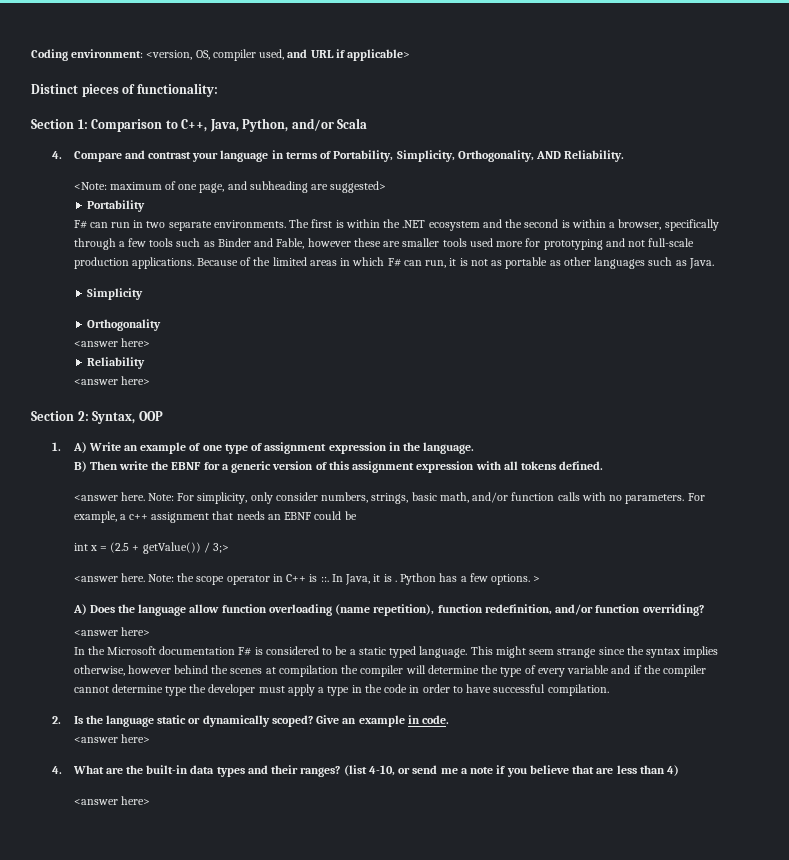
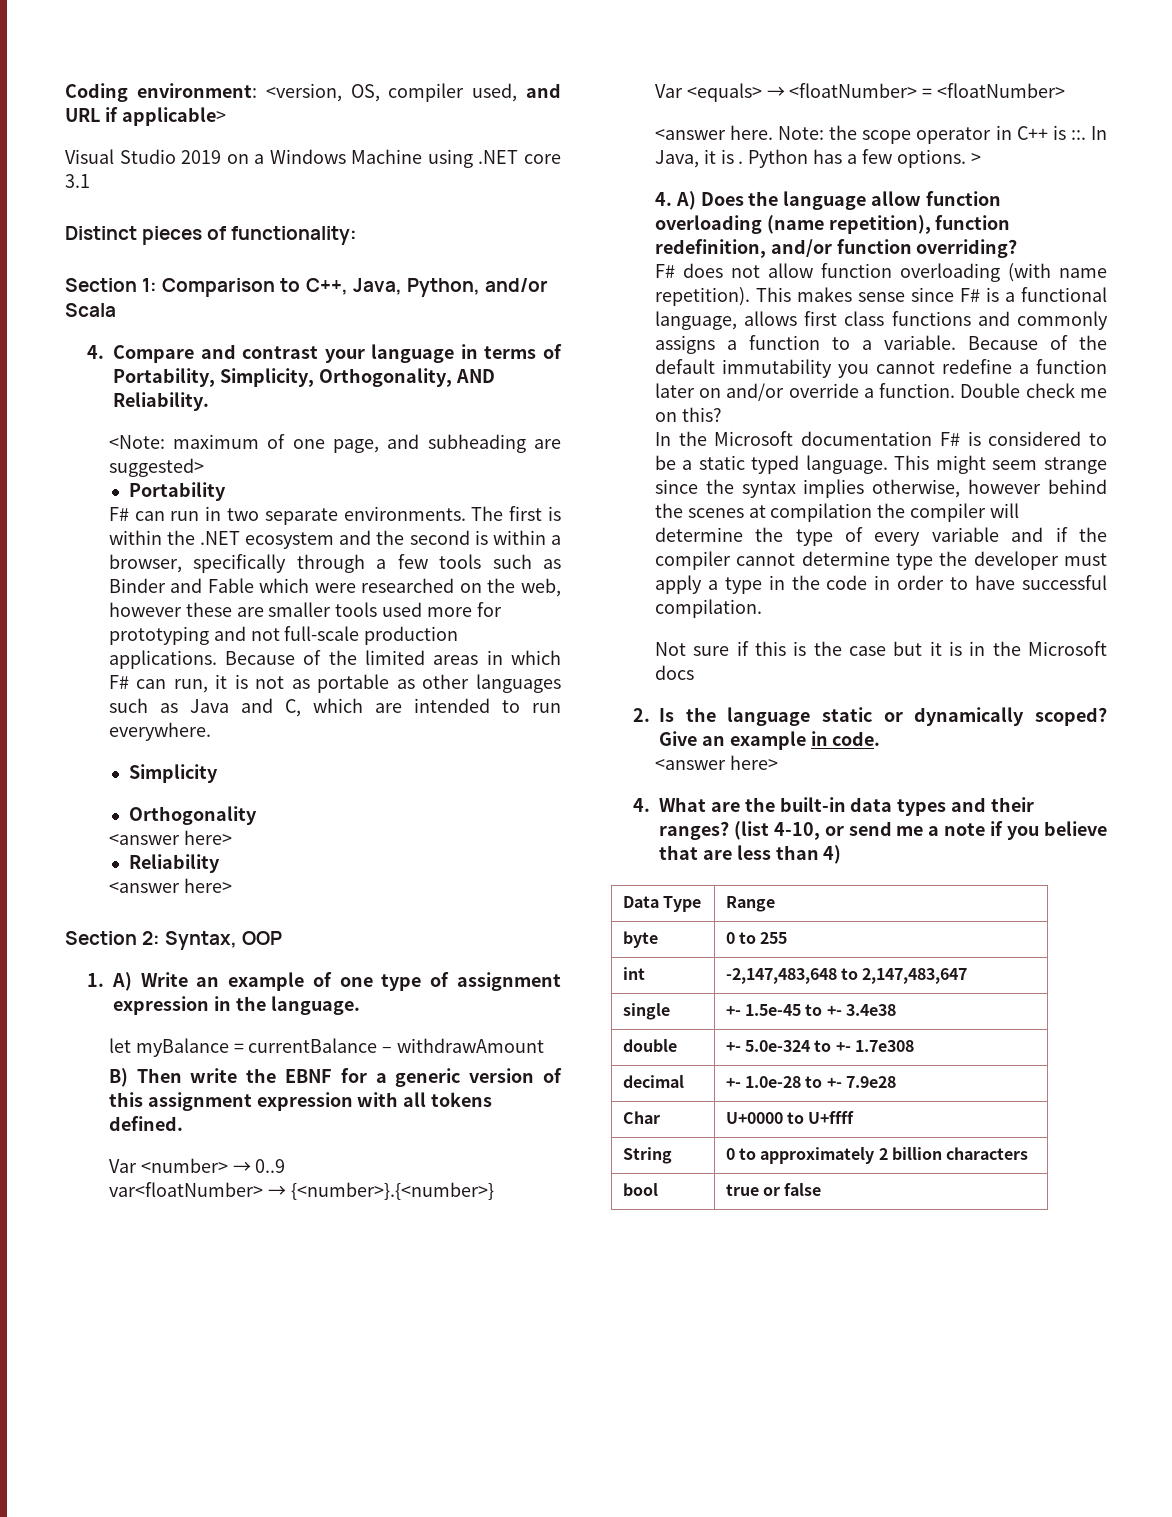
(411, 55) none -> [65,149,561,168] [65,174,90,188] // Visual Studio 2019 on a Windows Machine using .NET core 3.1
[276,238,305,249] Fable, -> [207,578,562,597] Fable which were researched on the web,
[688,258,714,269] Java. -> [189,698,562,717] [108,722,211,741] Java and C, which are intended to run everywhere.
(475, 448) none -> [108,1038,545,1057] // let myBalance = currentBalance – withdrawAmount
[73,492,705,504] [73,511,357,523] [73,542,230,554] <answer here. Note: For simplicity, only consider numbers, strings, basic math, and/or function calls with no parameters. For example, a c++ assignment that needs an EBNF could be // int x = (2.5 + getValue()) / 3;> -> [108,1158,286,1173] [108,1182,494,1200] [654,83,1066,102] Var <number> → 0..9 // var<floatNumber> → {<number>}.{<number>} // Var <equals> → <floatNumber> = <floatNumber>
(541, 579) none -> [654,192,672,206] 4.
[73,627,150,636] <answer here> -> [654,263,1107,282] [654,287,1107,306] [654,311,1108,330] [654,335,1107,354] [654,359,1107,378] [654,383,1107,401] [654,407,722,422] F# does not allow function overloading (with name repetition). This makes sense since F# is a functional language, allows first class functions and commonly assigns a function to a variable. Because of the default immutability you cannot redefine a function later on and/or override a function. Double check me on this?
(609, 690) none -> [654,641,1107,656] [654,665,694,680] // Not sure if this is the case but it is in the Microsoft docs
[73,796,150,805] // <answer here> -> [622,896,701,912] [725,896,775,912] [622,931,658,948] [725,932,788,944] [622,967,645,980] [725,968,968,984] [622,1003,670,1020] [725,1004,896,1016] [622,1039,677,1052] [725,1040,914,1052] [622,1075,684,1088] [725,1076,896,1088] [622,1111,660,1124] [725,1111,855,1124] [622,1147,672,1164] [725,1147,1029,1164] [622,1183,658,1196] [725,1183,822,1196] // Data Type | Range // byte | 0 to 255 // int | -2,147,483,648 to 2,147,483,647 // single | +- 1.5e-45 to +- 3.4e38 // double | +- 5.0e-324 to +- 1.7e308 // decimal | +- 1.0e-28 to +- 7.9e28 // Char | U+0000 to U+ffff // String | 0 to approximately 2 billion characters // bool | true or false

